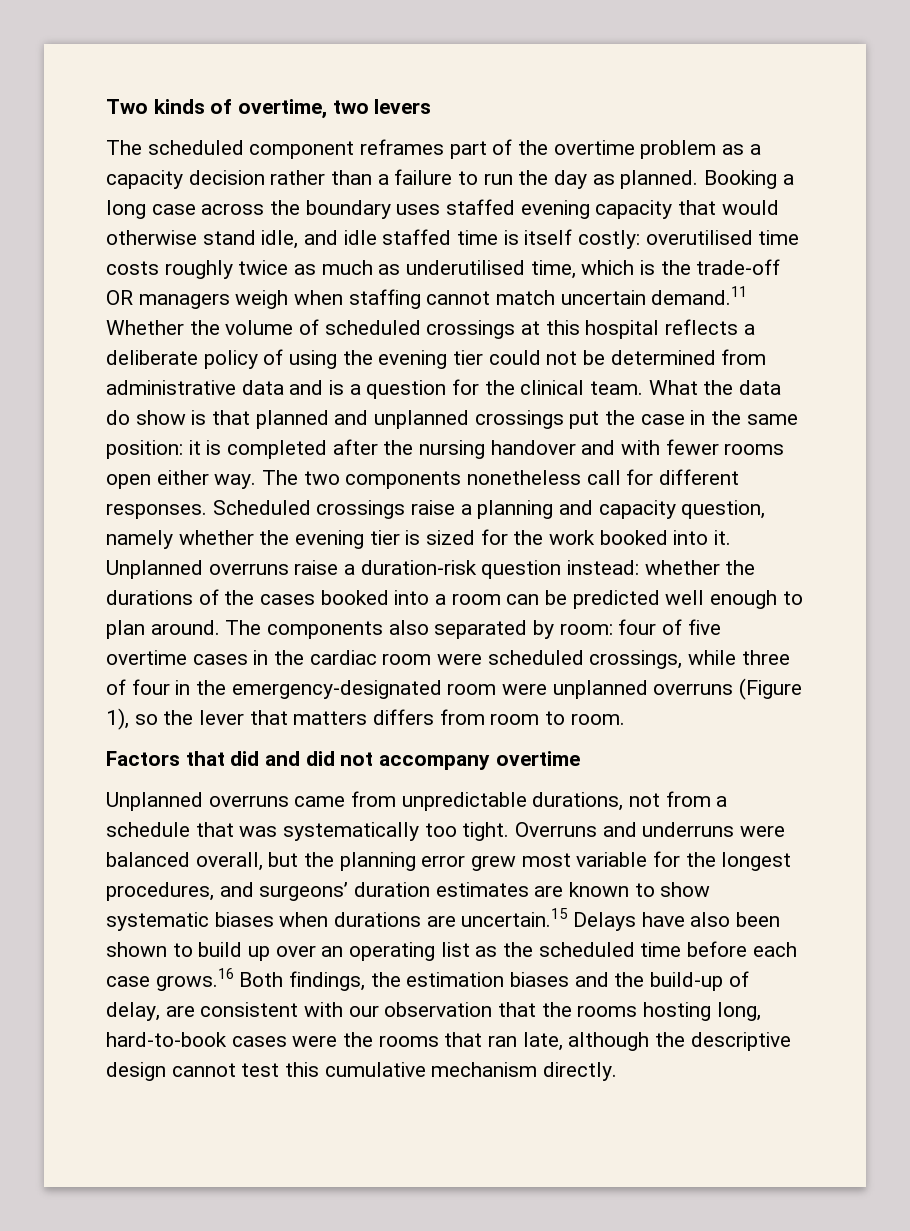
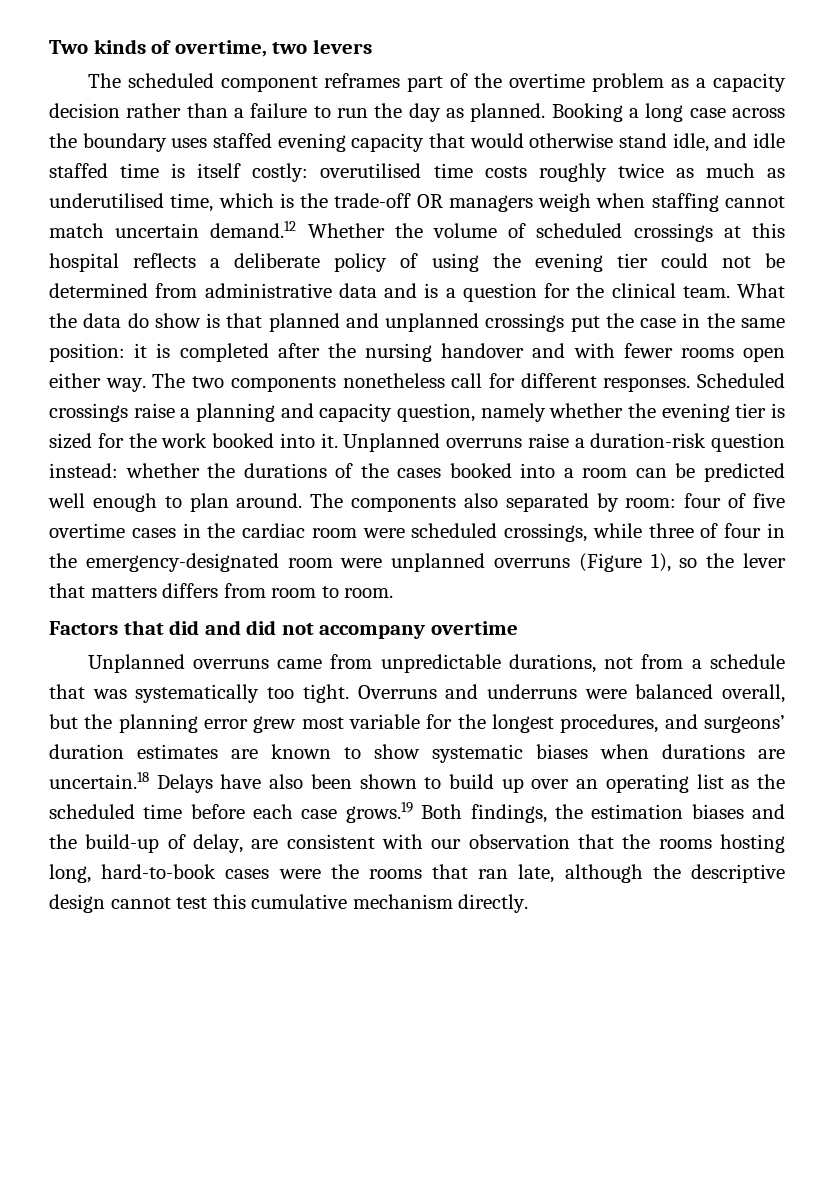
[651,286,748,305] demand.11 -> [210,221,297,238] demand.12
[461,908,569,927] uncertain.15 -> [49,772,149,789] uncertain.18
[155,968,234,991] grows.16 -> [345,802,413,823] grows.19

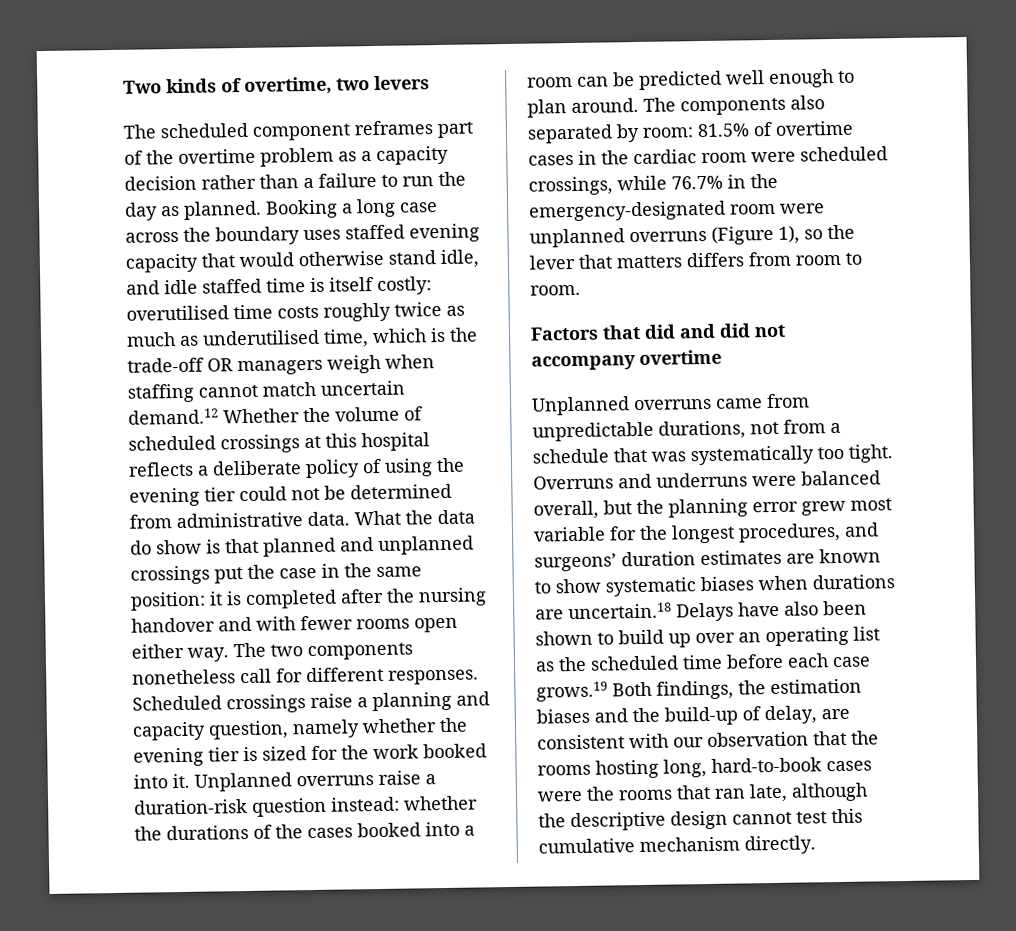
[338,283,730,302] data and is a question for the clinical team. -> [307,511,350,527] data.
[684,493,785,508] four of five -> [697,121,773,138] 81.5% of
[648,523,762,538] three of four -> [671,175,723,190] 76.7%

